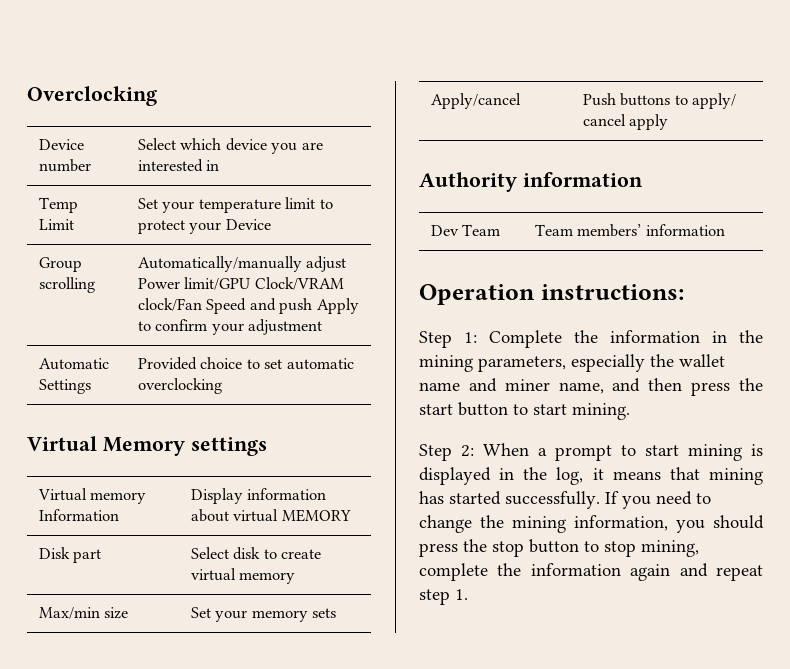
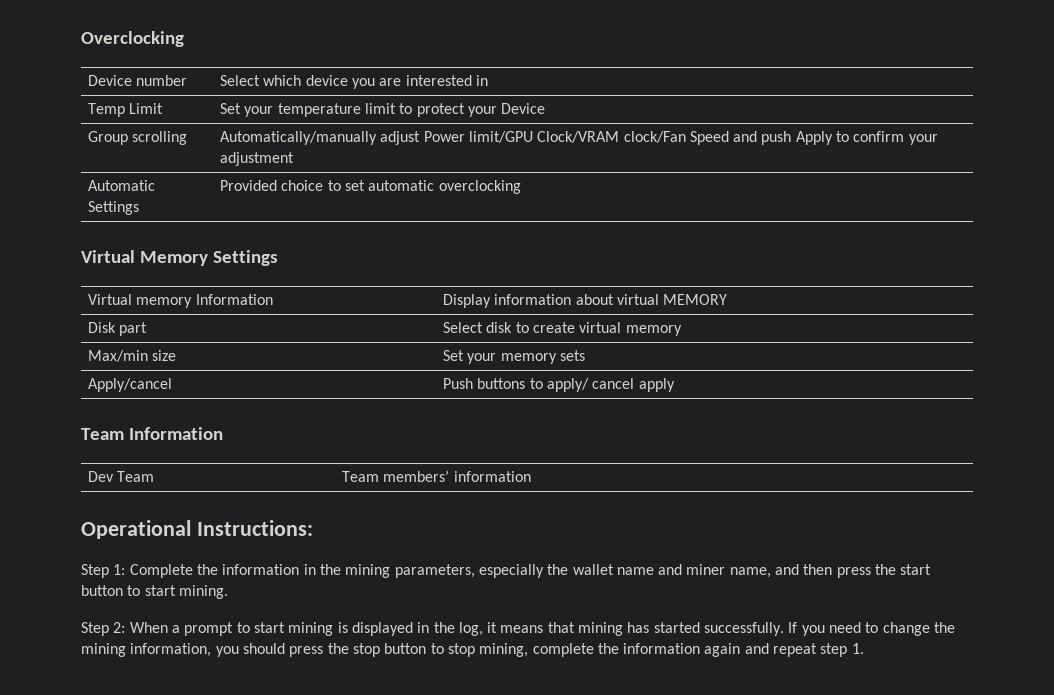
[190,437,267,456] settings -> [212,250,278,266] Settings
[419,172,643,192] Authority information -> [81,427,223,440] Team Information
[419,284,684,305] Operation instructions: -> [81,520,313,539] Operational Instructions:

